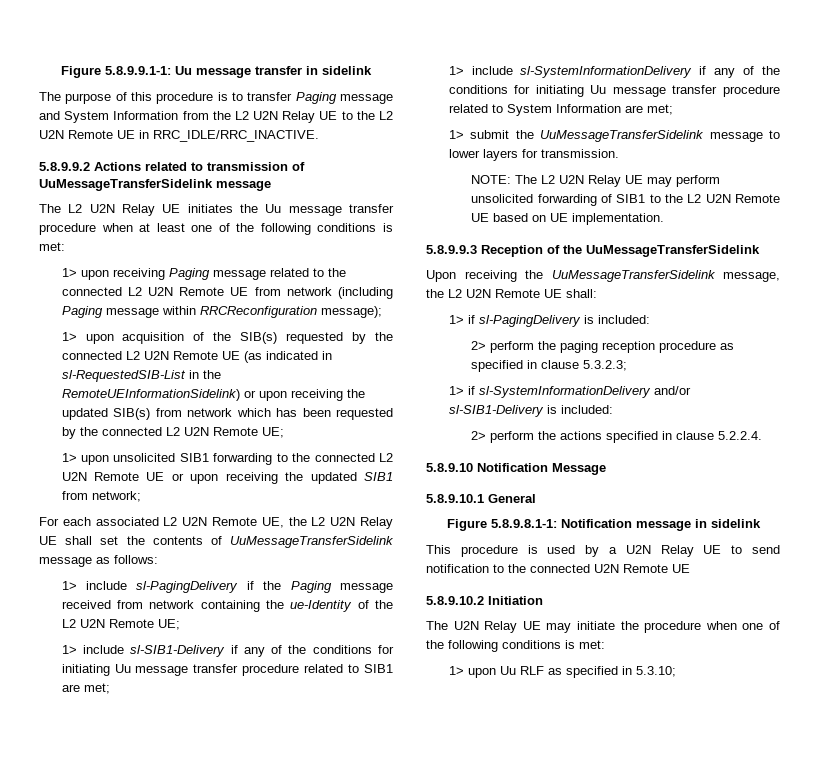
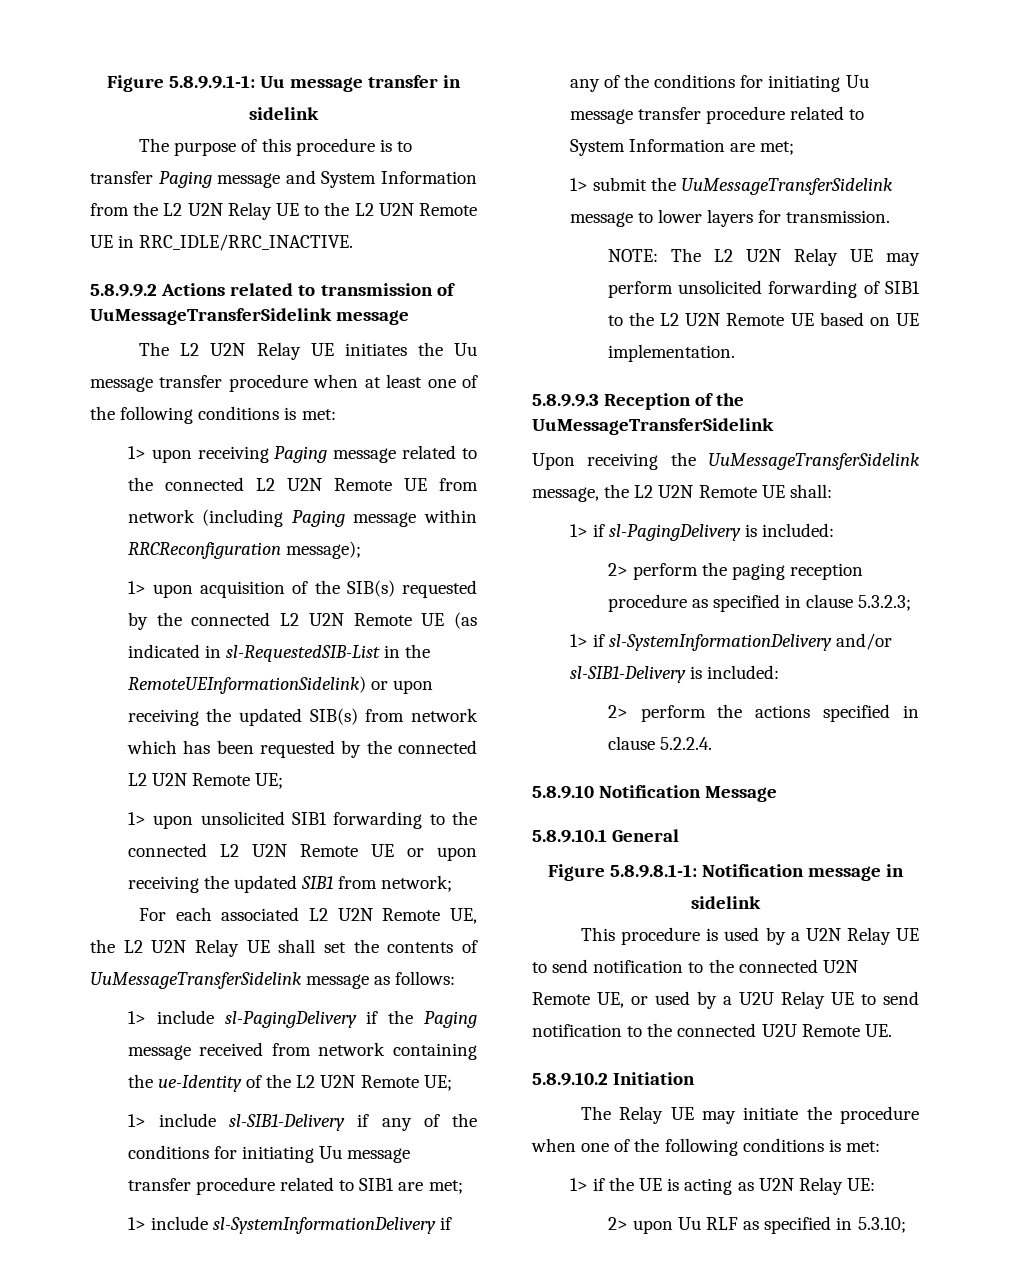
[672,564,690,573] UE -> [597,991,919,1009] [532,1023,892,1037] UE, or used by a U2U Relay UE to send notification to the connected U2U Remote UE.
[453,621,479,630] U2N -> (612, 1113) none
(464, 670) none -> [592,1177,876,1195] [607,1217,628,1230] if the UE is acting as U2N Relay UE: // 2>

